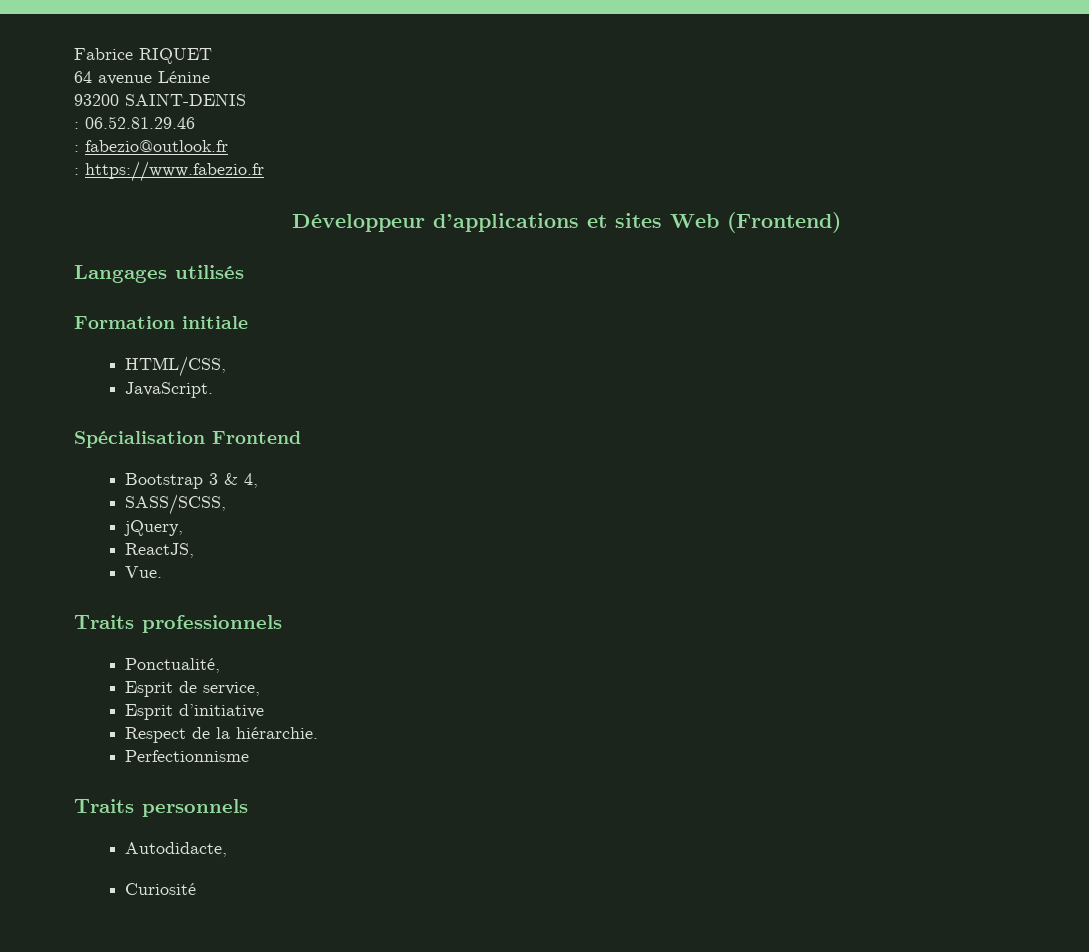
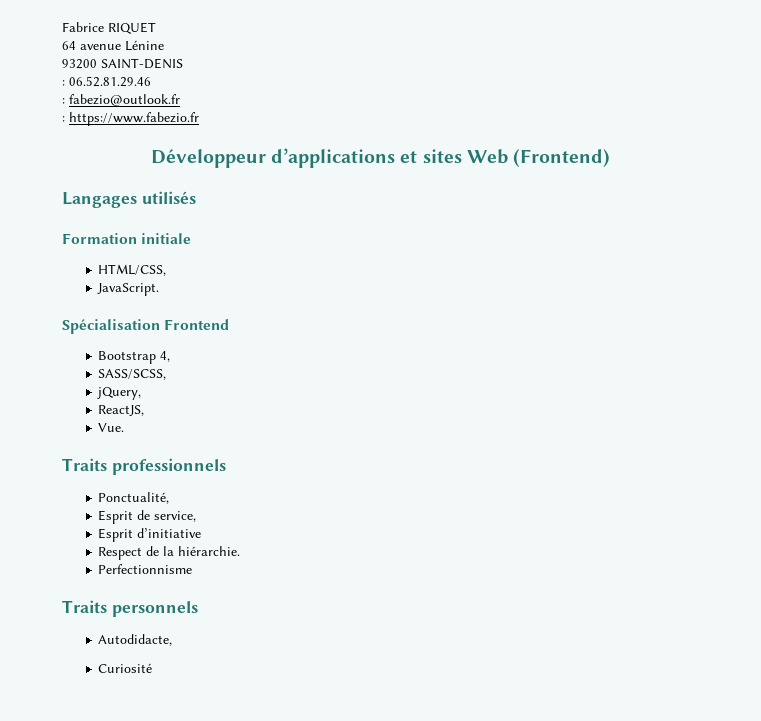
[209,473,239,485] 3 & -> (157, 357) none

